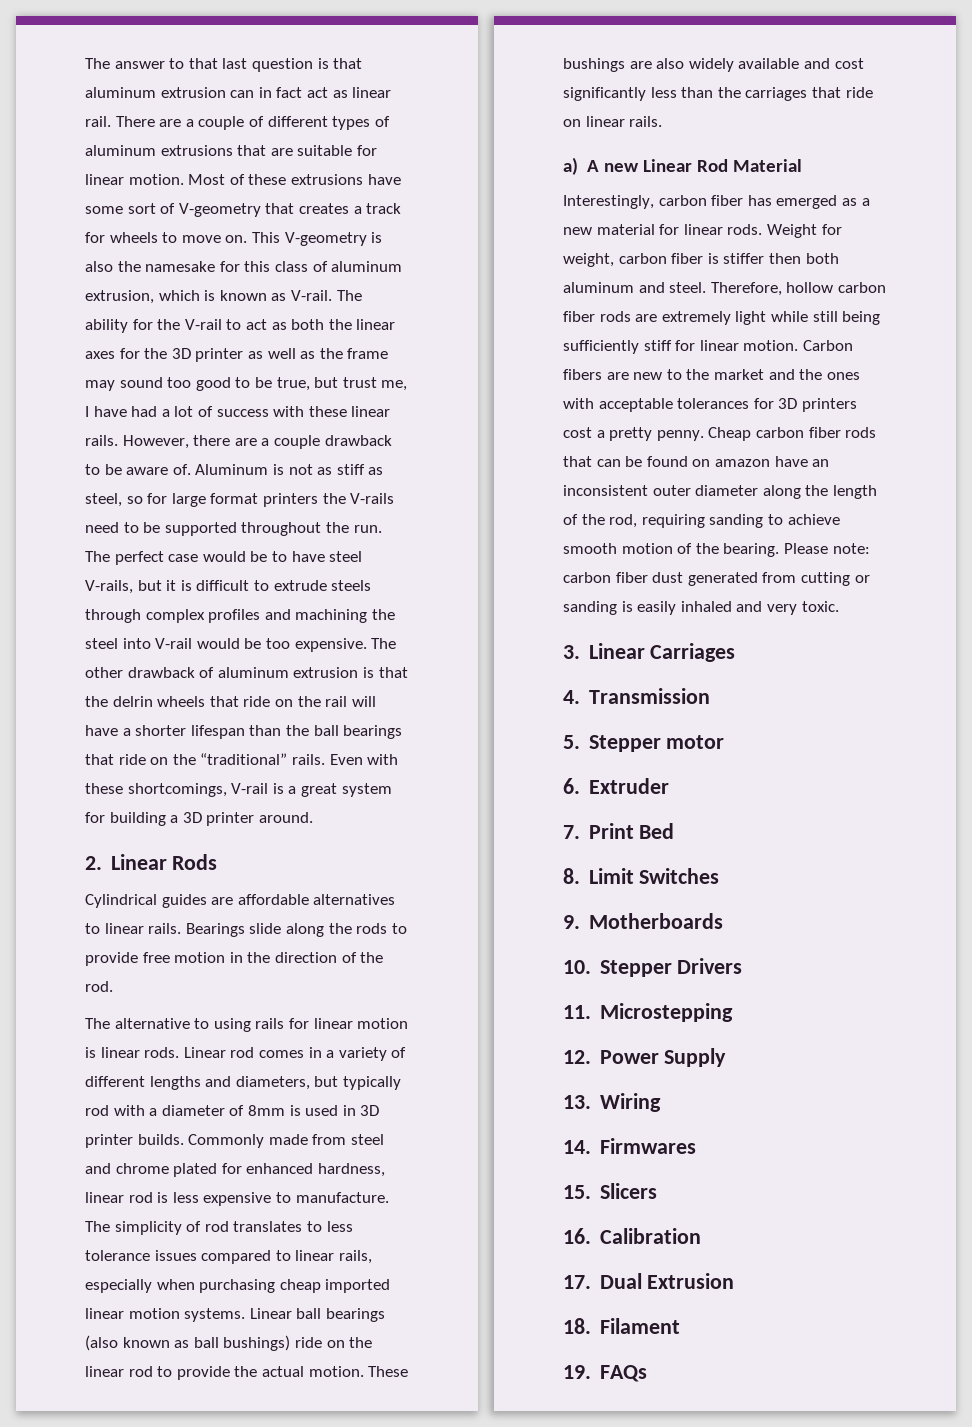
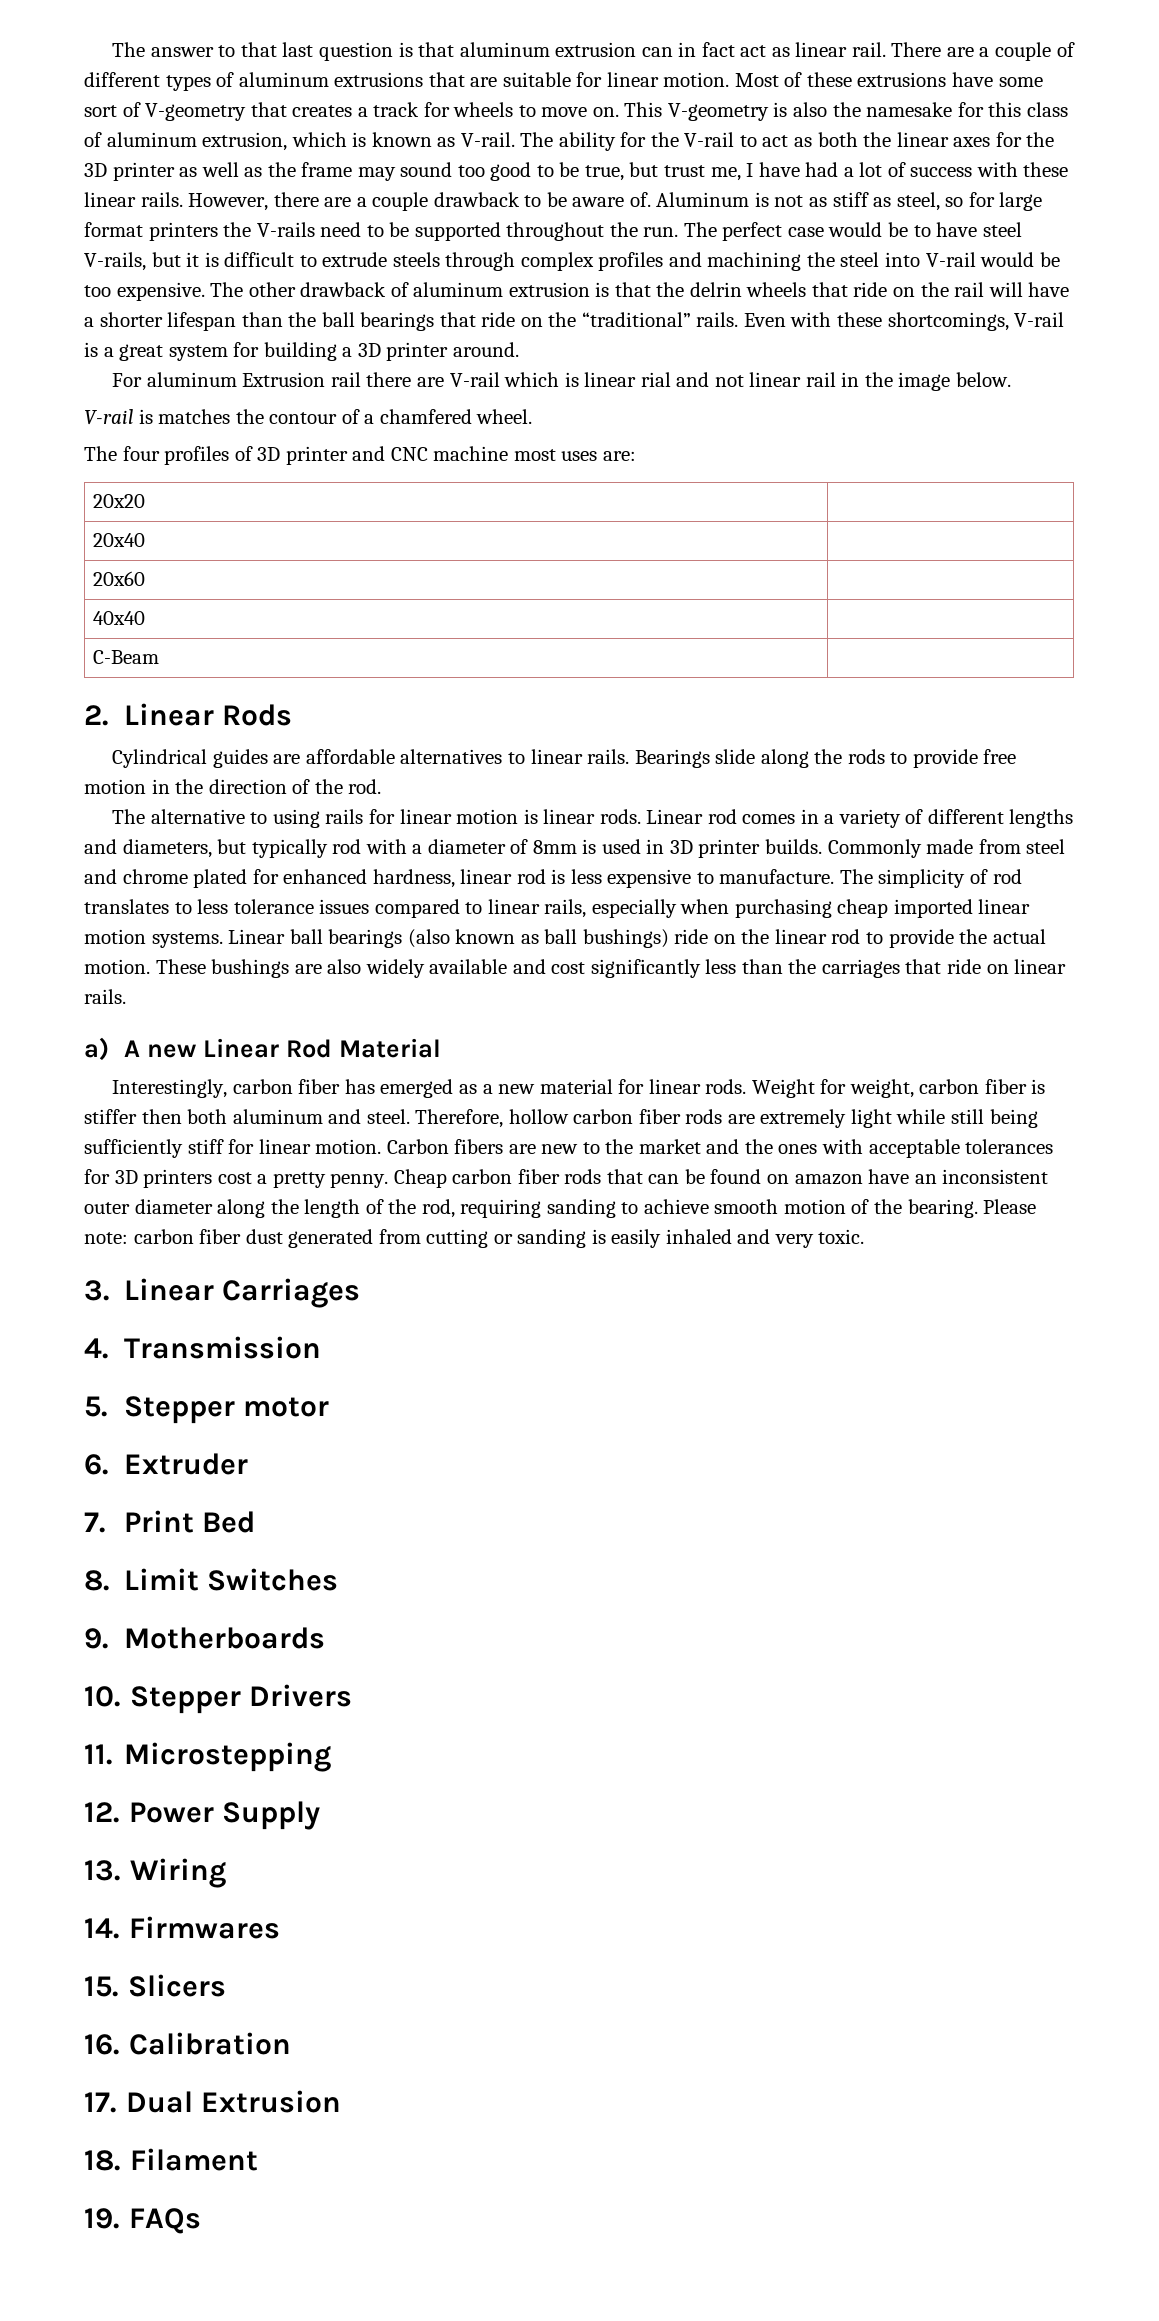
(313, 817) none -> [112,372,1011,391] [84,409,533,425] [84,446,636,465] [92,494,145,508] [92,533,145,547] [92,571,145,586] [92,611,145,625] [92,650,159,664] // For aluminum Extrusion rail there are V-rail which is linear rial and not linear rail in the image below. // V-rail is matches the contour of a chamfered wheel. // The four profiles of 3D printer and CNC machine most uses are: // 20x20 | // 20x40 | // 20x60 | // 40x40 | // C-Beam |

